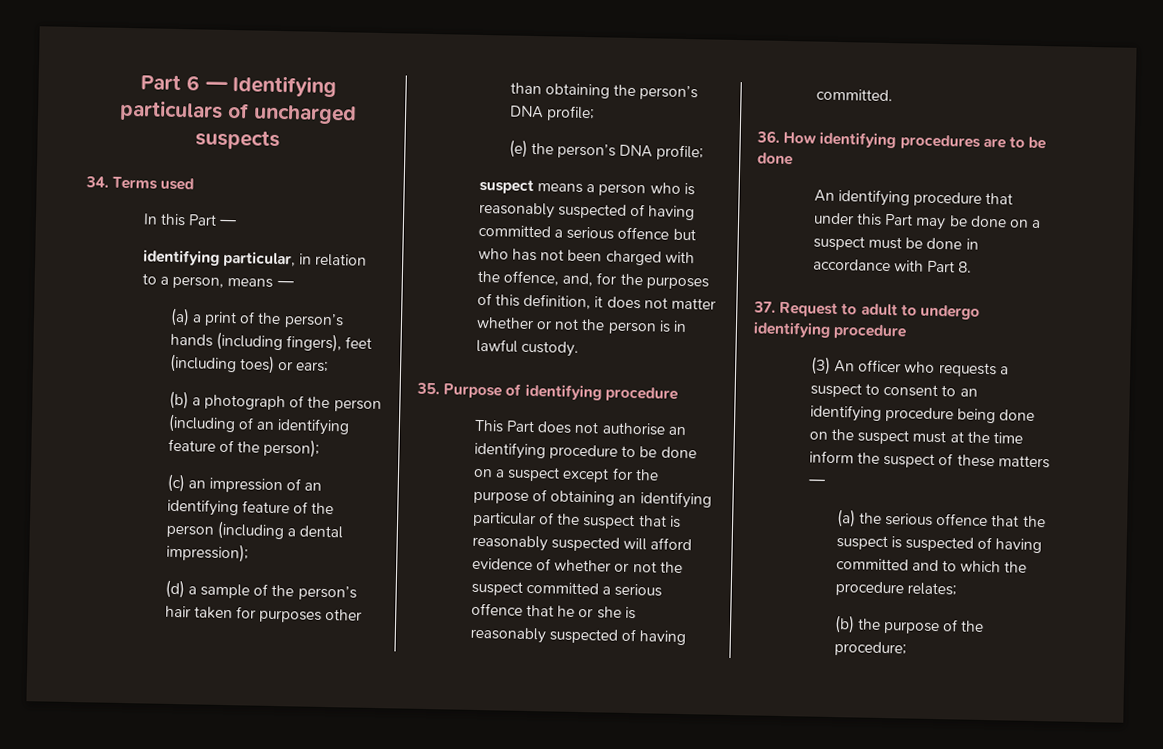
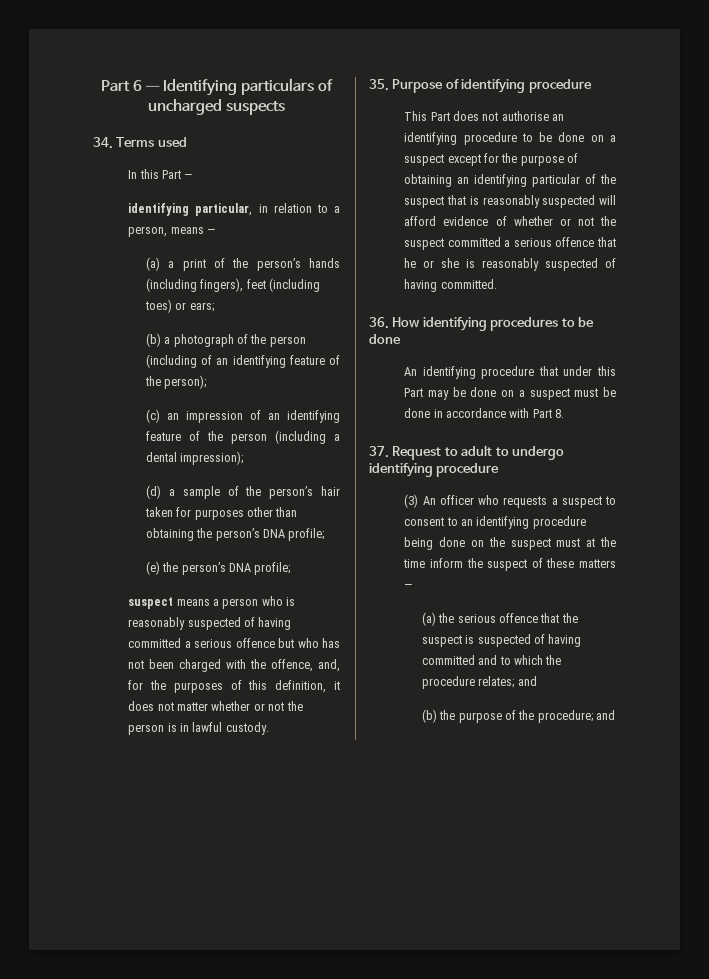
[982,137,1006,149] are -> (559, 324) none
(957, 589) none -> [517,676,537,686] and
(907, 649) none -> [596,710,616,720] and

